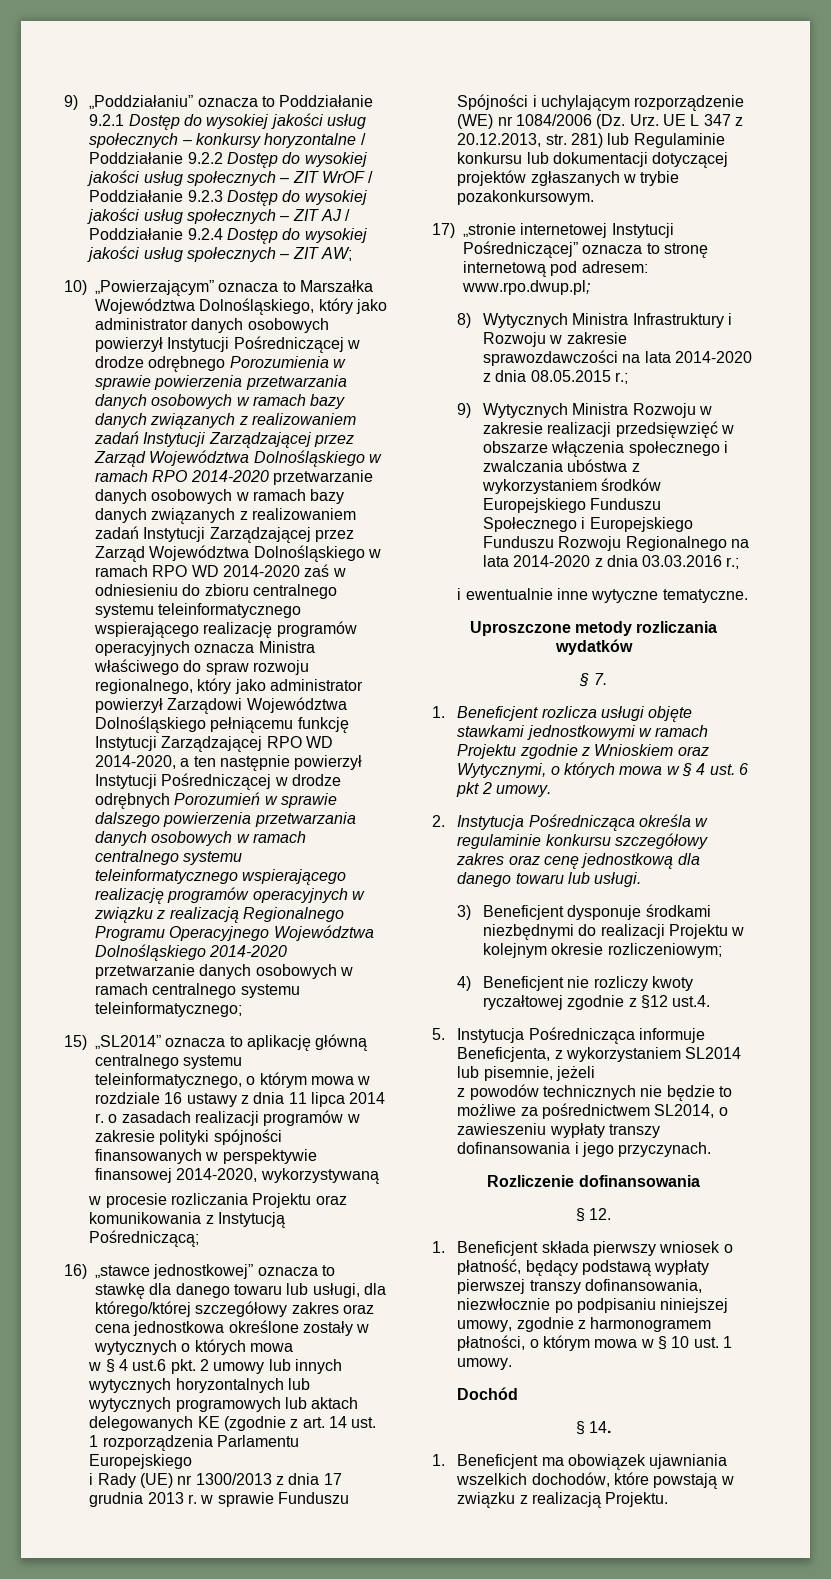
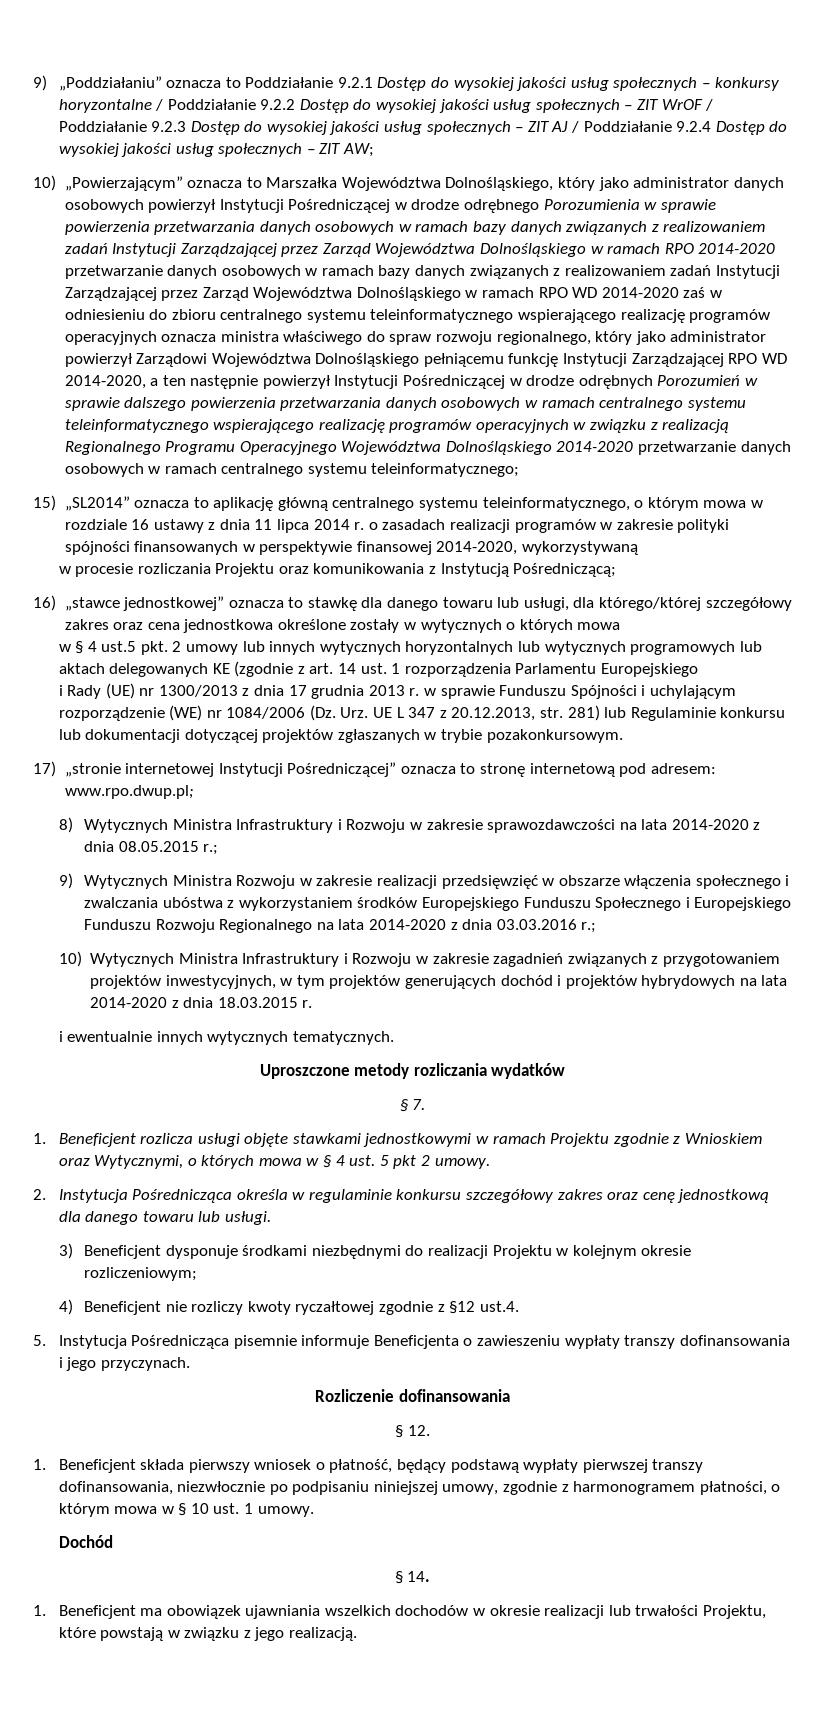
[258,641,315,653] Ministra -> [220,331,279,342] ministra
[132,1359,167,1371] ust.6 -> [101,641,137,652] ust.5
(740, 563) none -> [58,951,780,967] [89,975,788,989] [89,997,313,1008] // 10) Wytycznych Ministra Infrastruktury i Rozwoju w zakresie zagadnień związanych z przygotowaniem projektów inwestycyjnych, w tym projektów generujących dochód i projektów hybrydowych na lata 2014-2020 z dnia 18.03.2015 r.
[557,588,748,603] inne wytyczne tematyczne. -> [156,1031,394,1045] innych wytycznych tematycznych.
[739,763,749,775] 6 -> [379,1155,389,1166] 5
[639,1028,706,1043] [457,1047,742,1062] [457,1066,596,1081] [457,1084,733,1101] [457,1103,715,1119] informuje Beneficjenta, z wykorzystaniem SL2014 lub pisemnie, jeżeli // z powodów technicznych nie będzie to możliwe za pośrednictwem SL2014, -> [233,1335,459,1349] pisemnie informuje Beneficjenta
[531,1472,610,1487] dochodów, -> [395,1605,766,1619] dochodów w okresie realizacji lub trwałości Projektu,
[532,1492,669,1508] realizacją Projektu. -> [254,1627,358,1641] jego realizacją.

